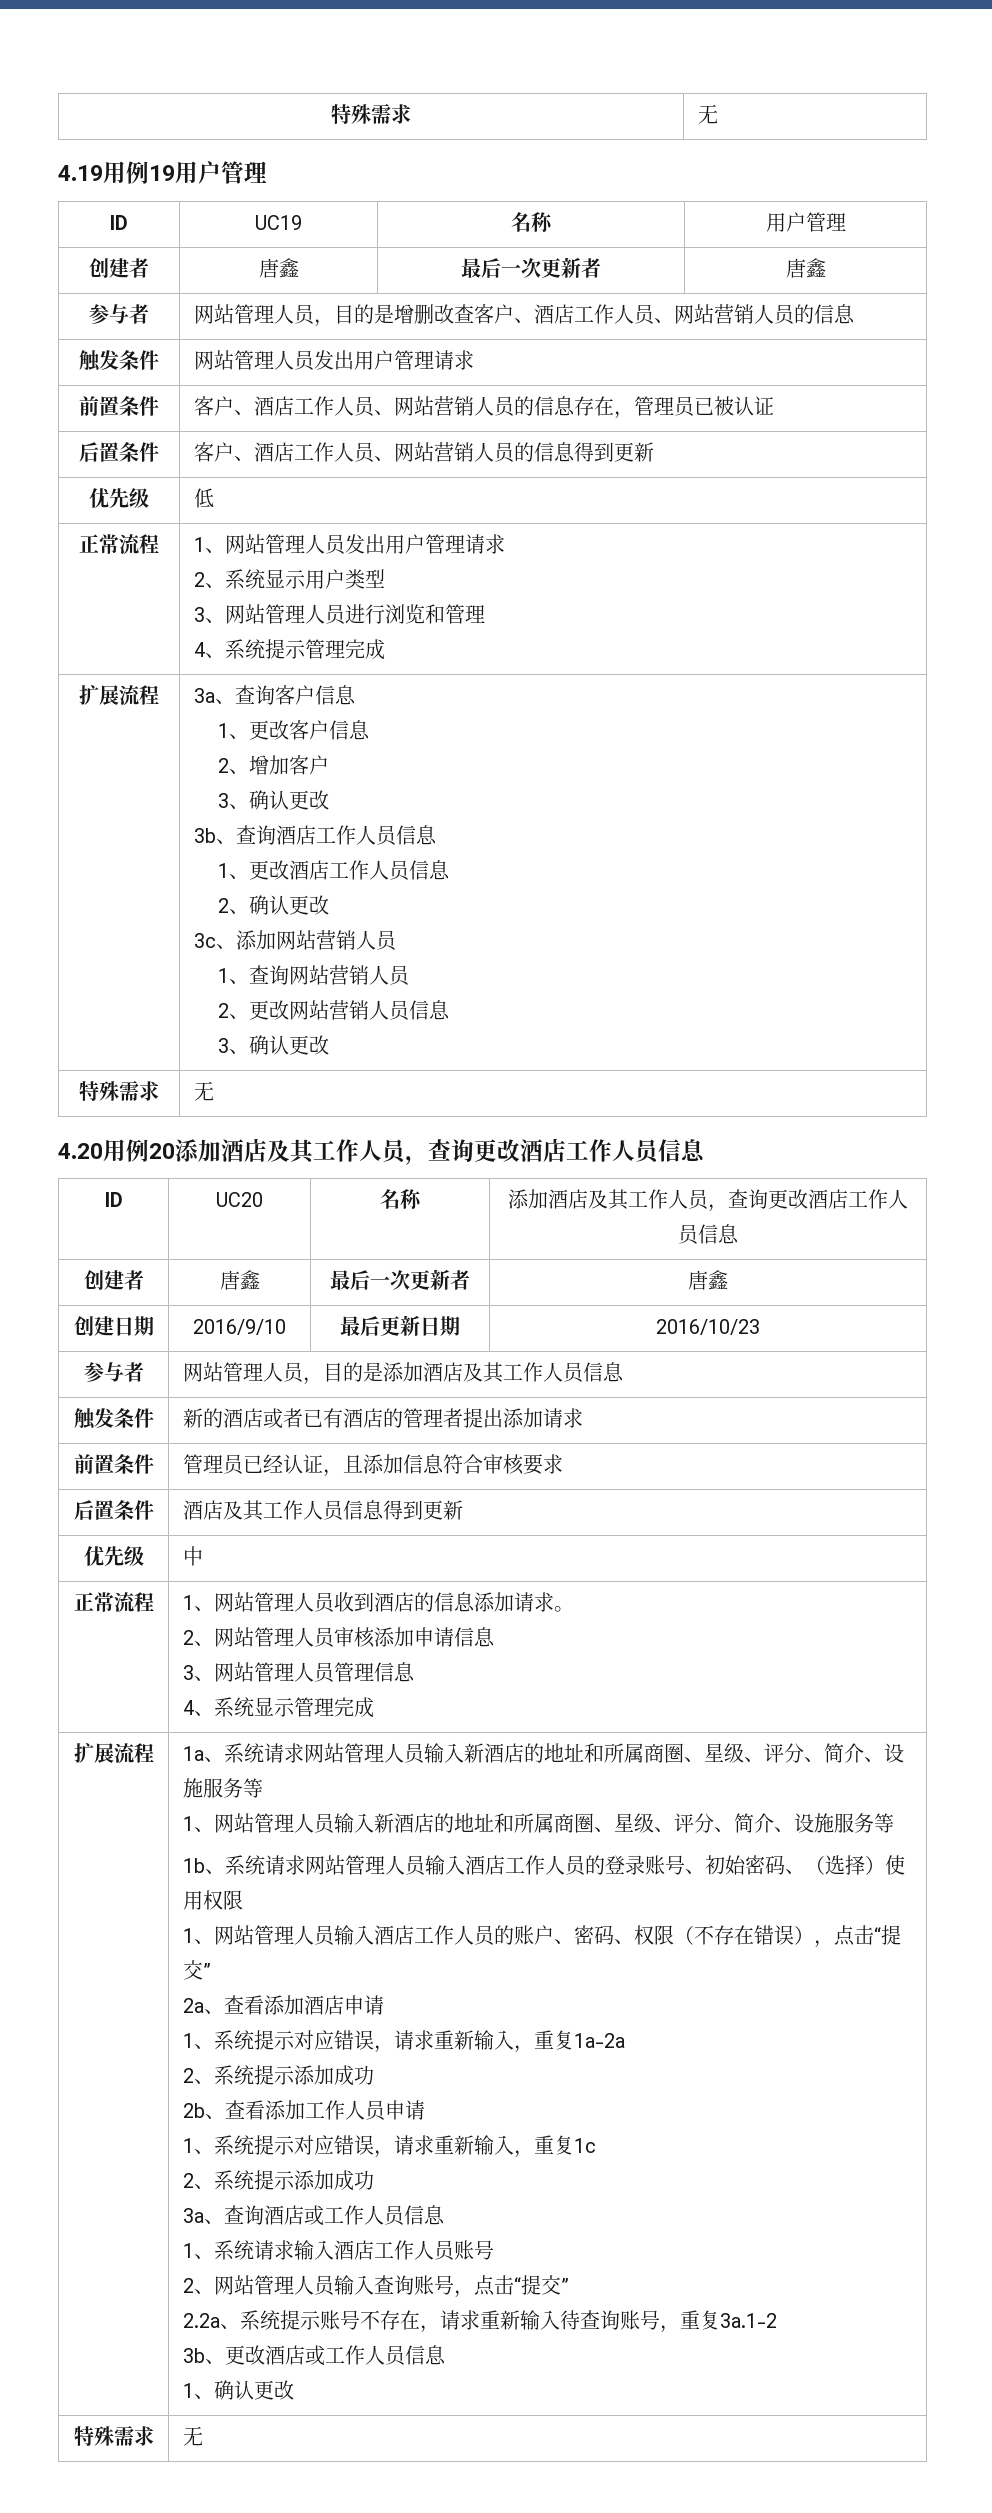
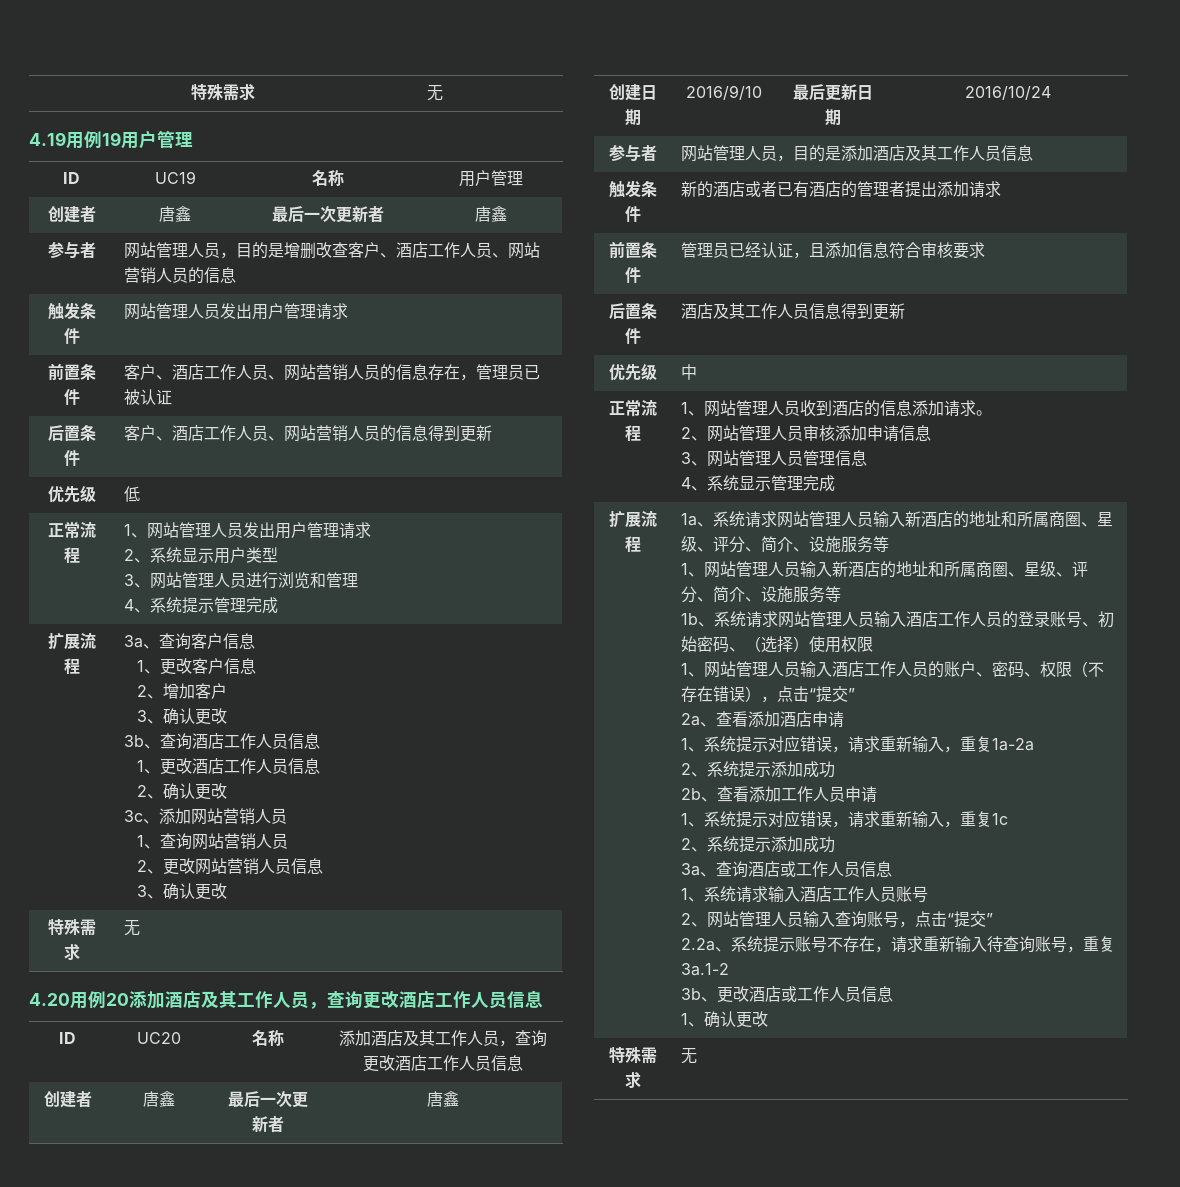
[656,1319,761,1335] 2016/10/23 -> [965,86,1051,100] 2016/10/24

